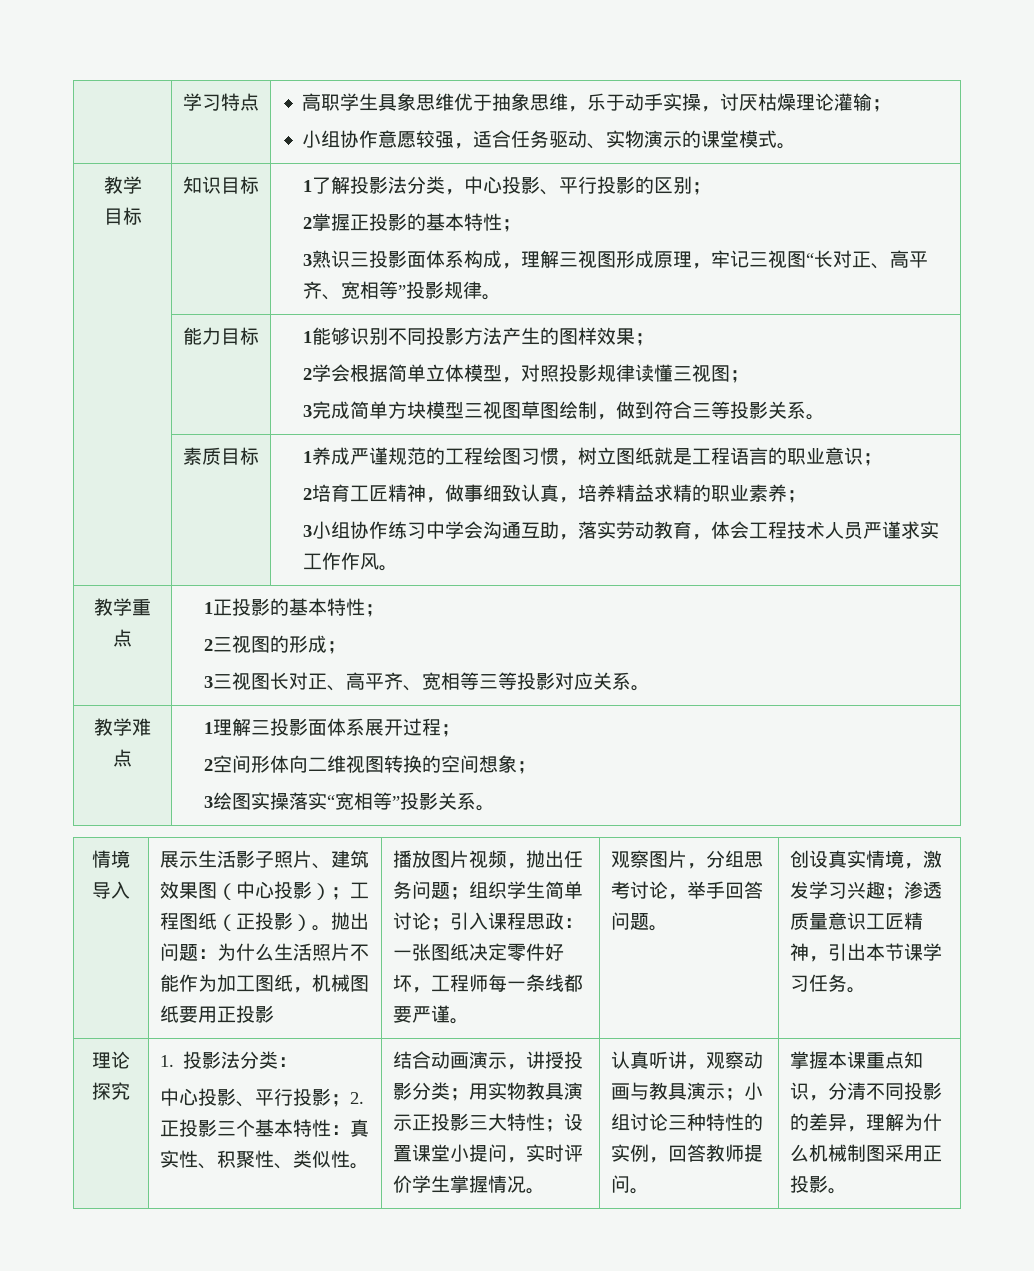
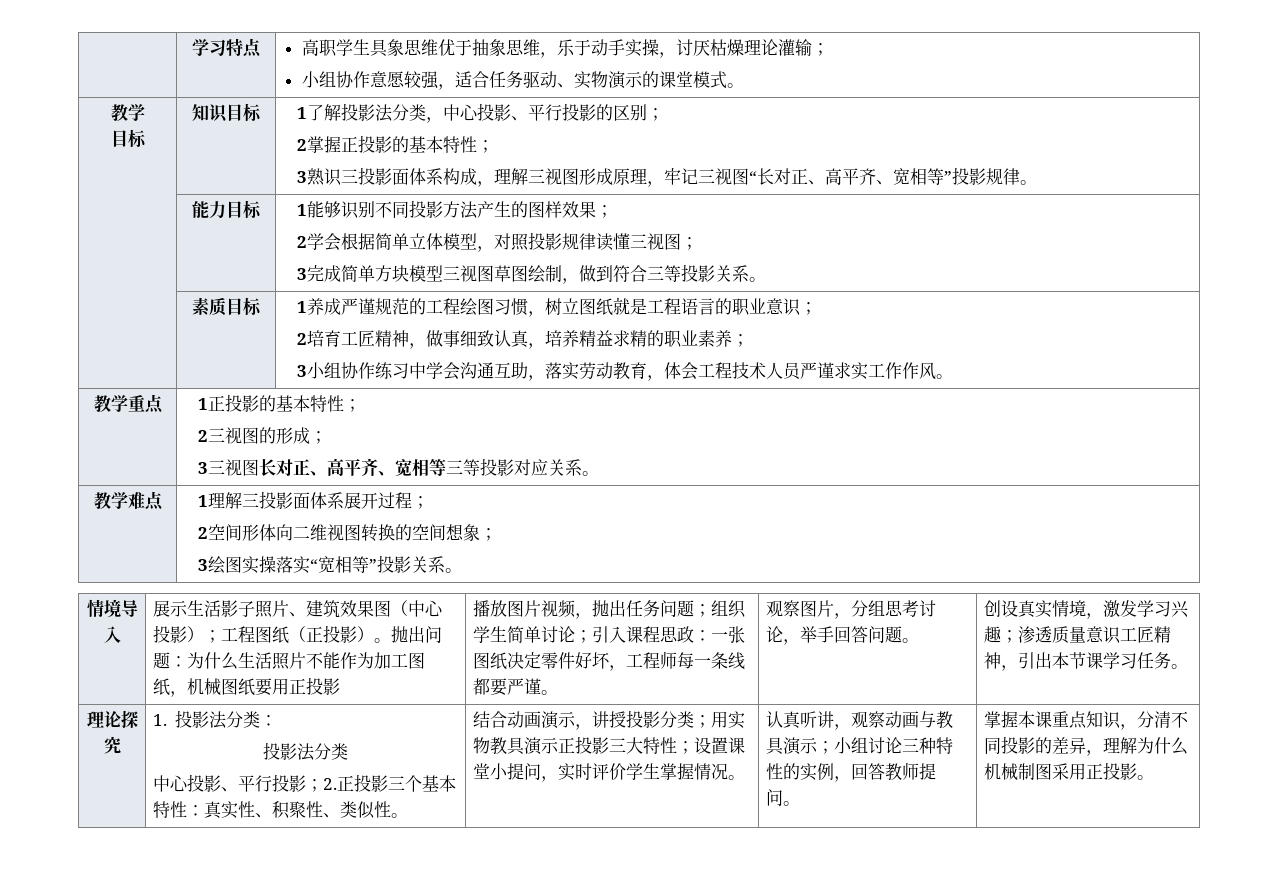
(297, 1062) none -> [263,742,348,761] // 投影法分类

